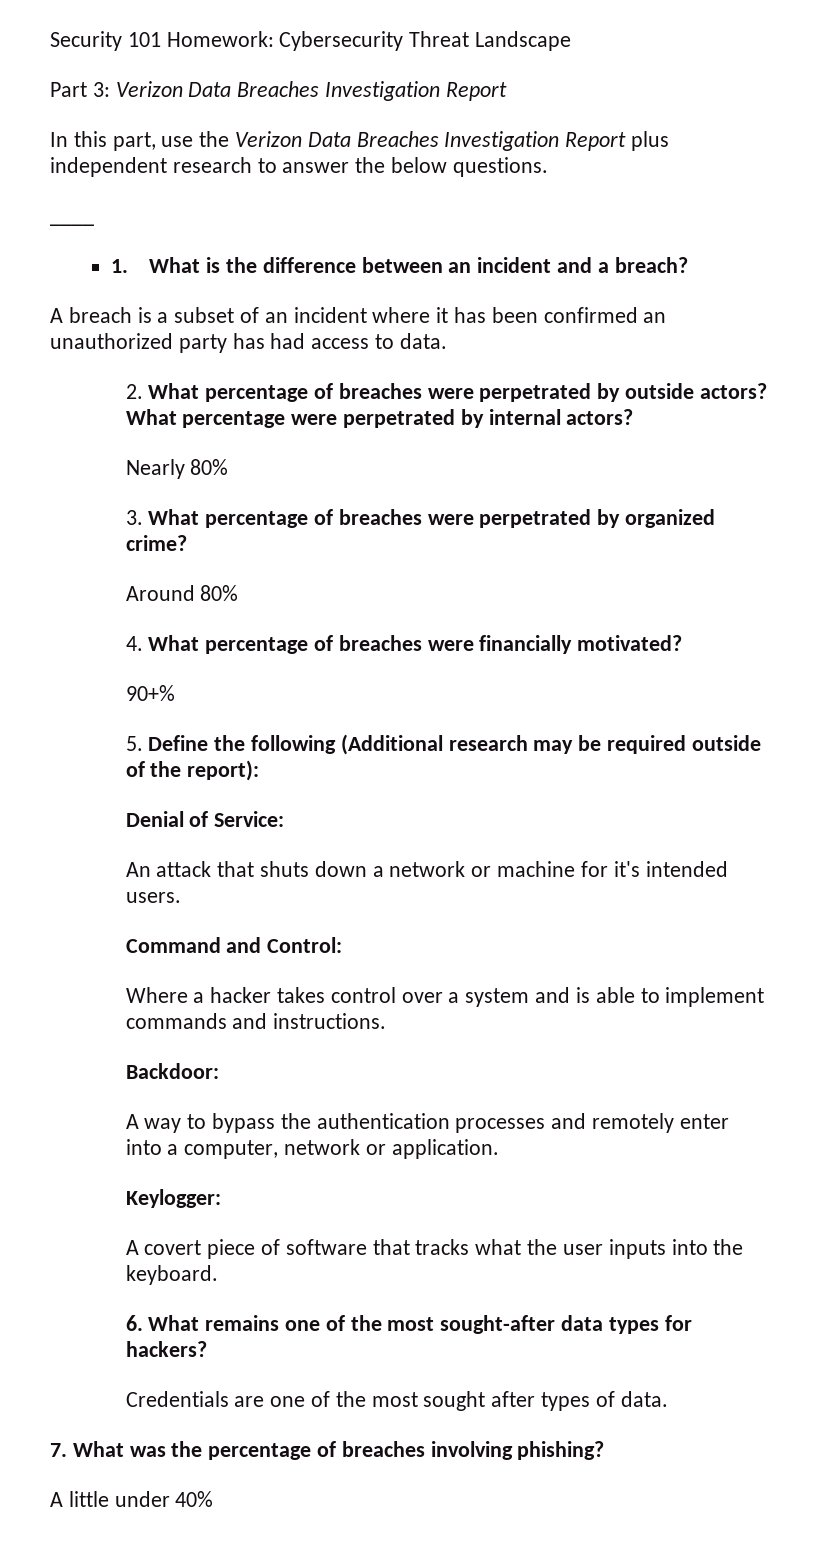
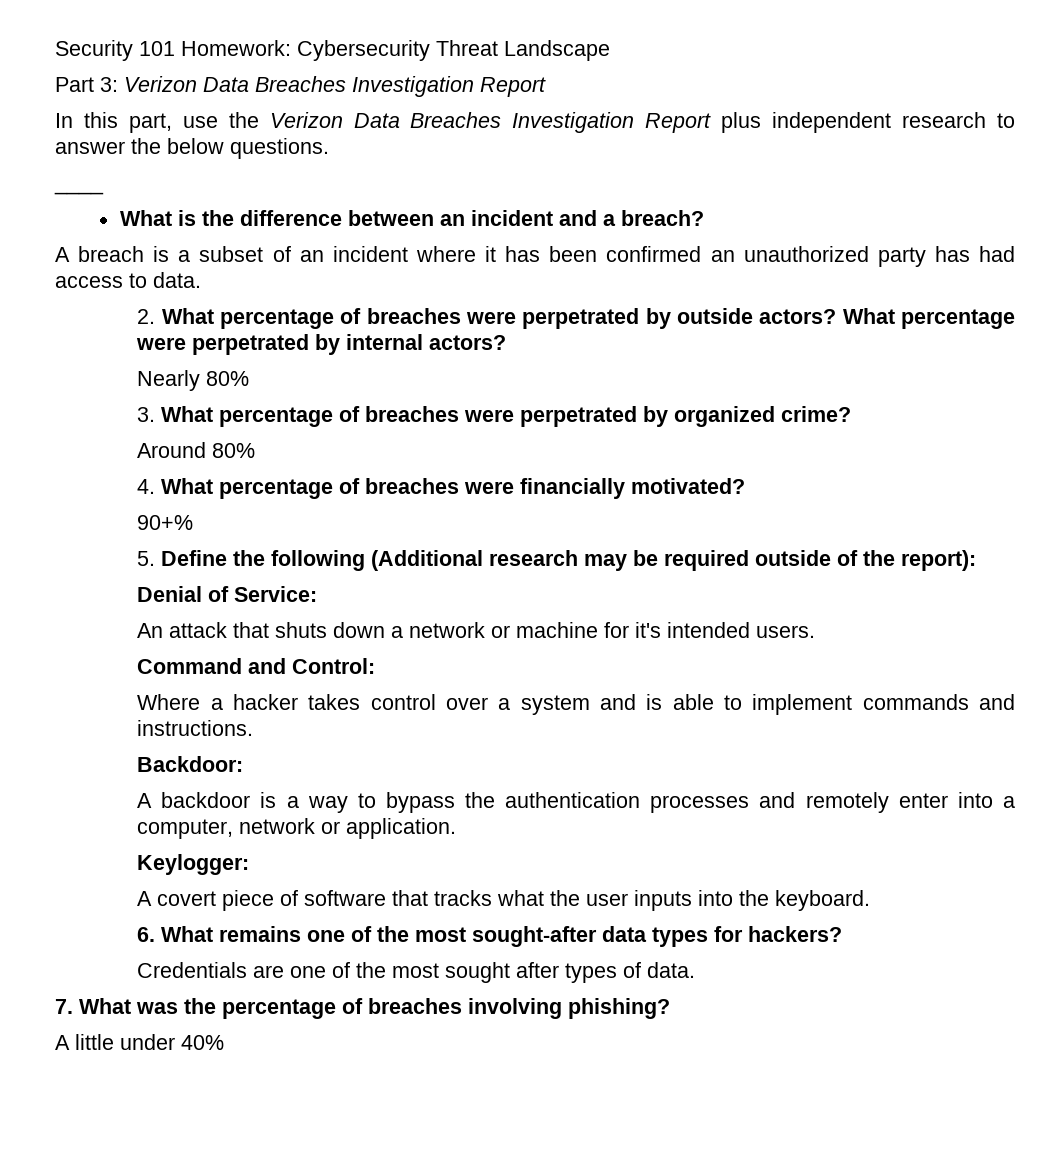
[111,259,129,273] 1. -> (104, 192) none
(139, 1121) none -> [161,792,299,808] backdoor is a

